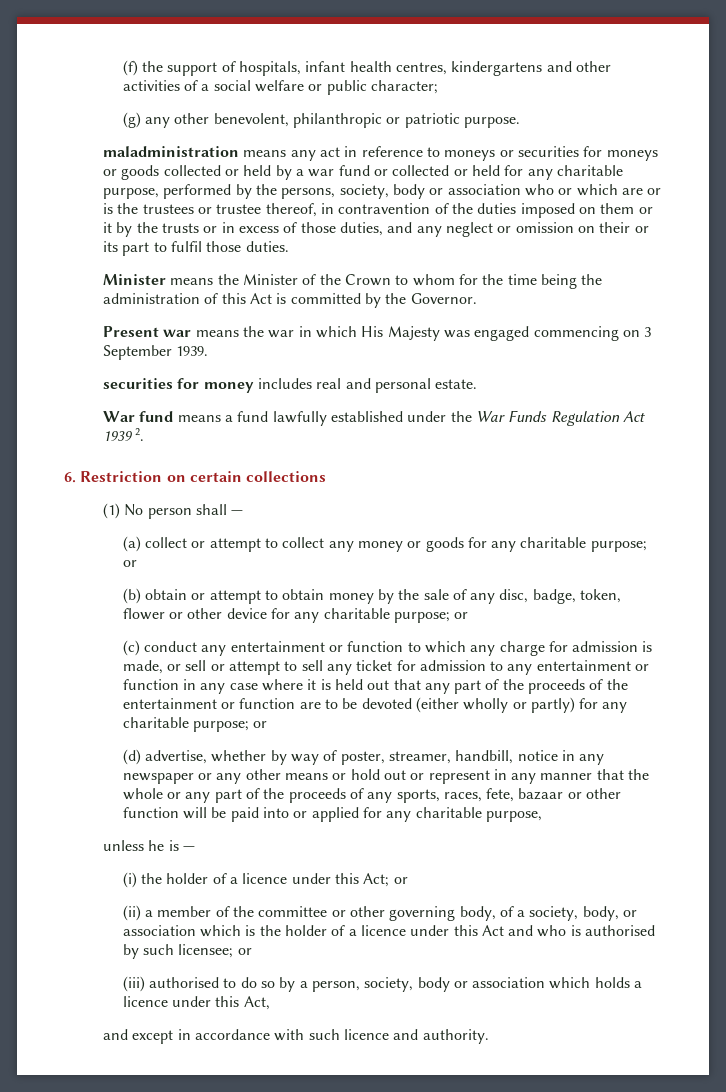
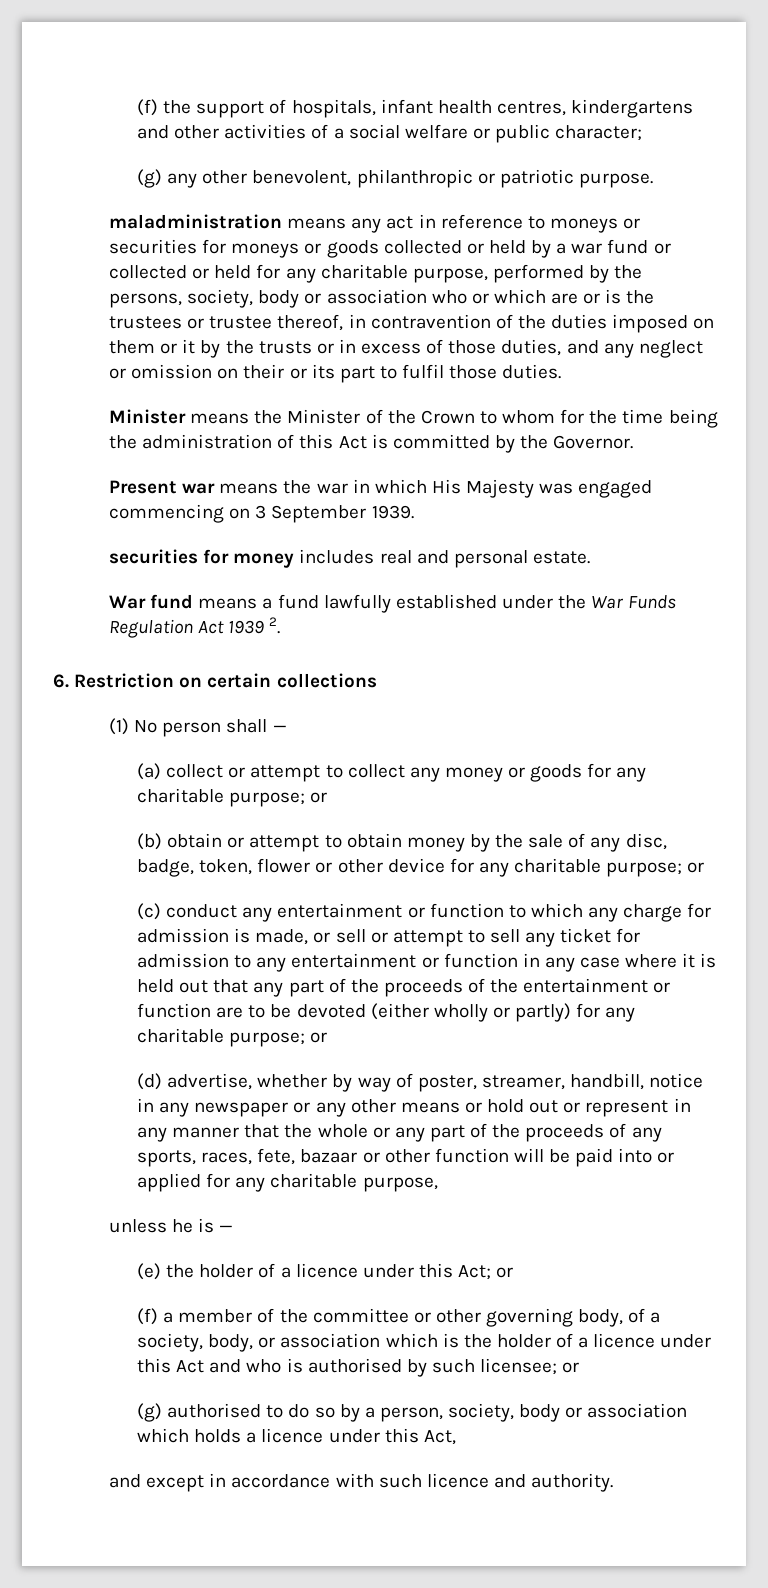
[122,872,137,888] (i) -> [137,1263,162,1280] (e)
[122,905,141,921] (ii) -> [137,1308,159,1325] (f)
[122,976,145,992] (iii) -> [137,1403,163,1422] (g)

